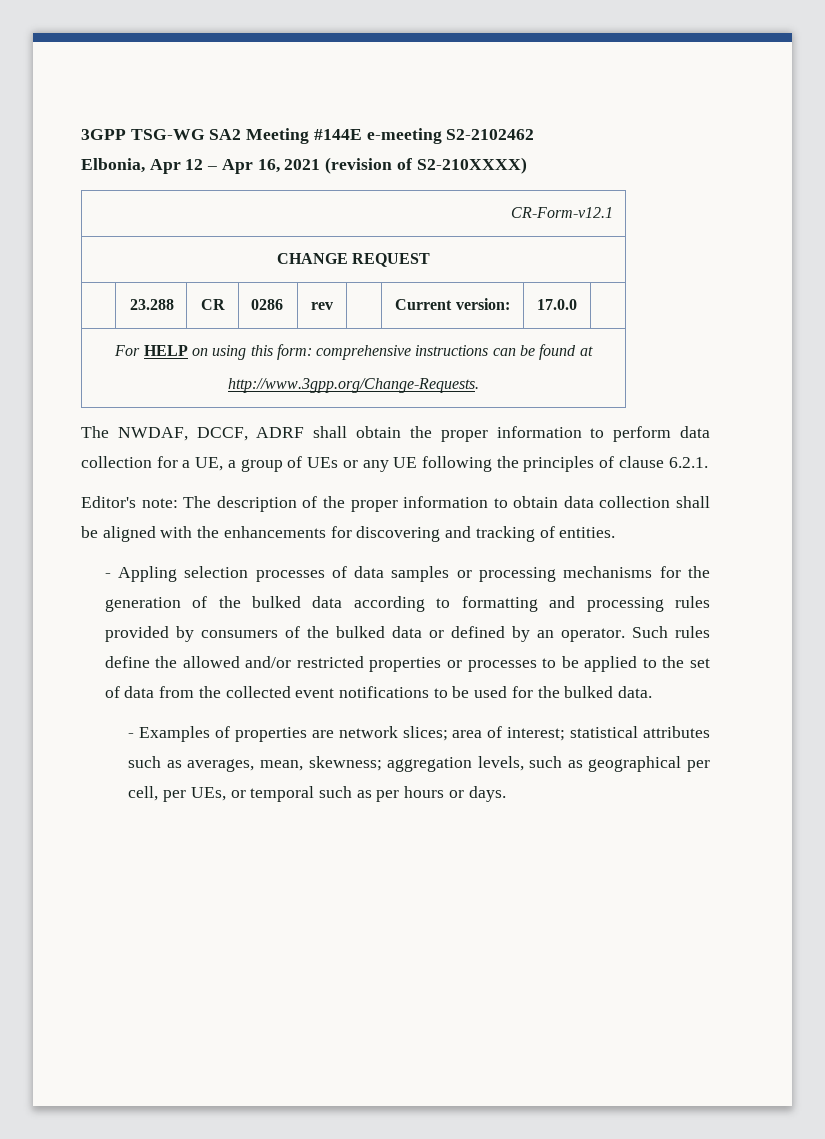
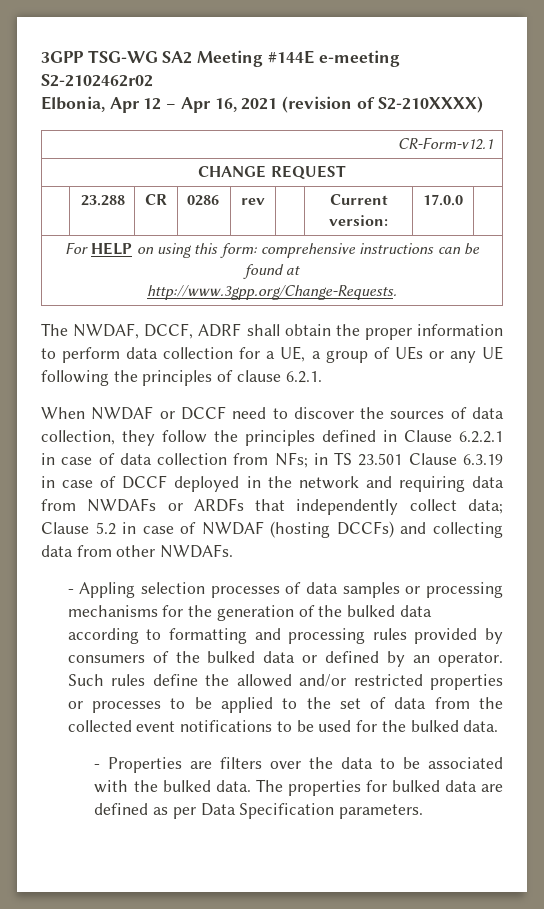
[446,129,535,140] S2-2102462 -> [41,74,153,87] S2-2102462r02
[81,496,710,512] [81,526,616,542] Editor's note: The description of the proper information to obtain data collection shall be aligned with the enhancements for discovering and tracking of entities. -> [41,406,505,420] [41,430,503,446] [41,452,503,468] [41,475,505,492] [41,498,503,515] [41,521,503,538] [41,544,234,558] When NWDAF or DCCF need to discover the sources of data collection, they follow the principles defined in Clause 6.2.2.1 in case of data collection from NFs; in TS 23.501 Clause 6.3.19 in case of DCCF deployed in the network and requiring data from NWDAFs or ARDFs that independently collect data; Clause 5.2 in case of NWDAF (hosting DCCFs) and collecting data from other NWDAFs.
[139,726,710,742] [128,756,710,772] [128,786,506,802] Examples of properties are network slices; area of interest; statistical attributes such as averages, mean, skewness; aggregation levels, such as geographical per cell, per UEs, or temporal such as per hours or days. -> [108,757,503,773] [94,779,504,796] [94,803,424,819] Properties are filters over the data to be associated with the bulked data. The properties for bulked data are defined as per Data Specification parameters.

